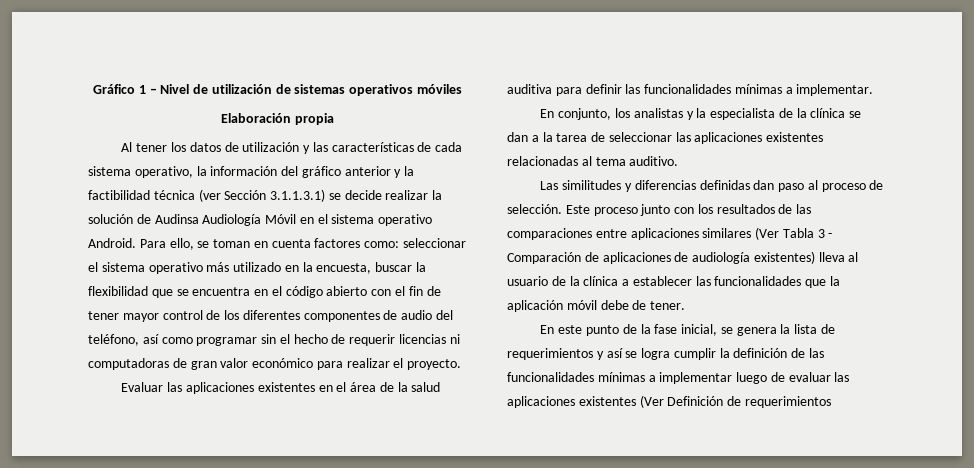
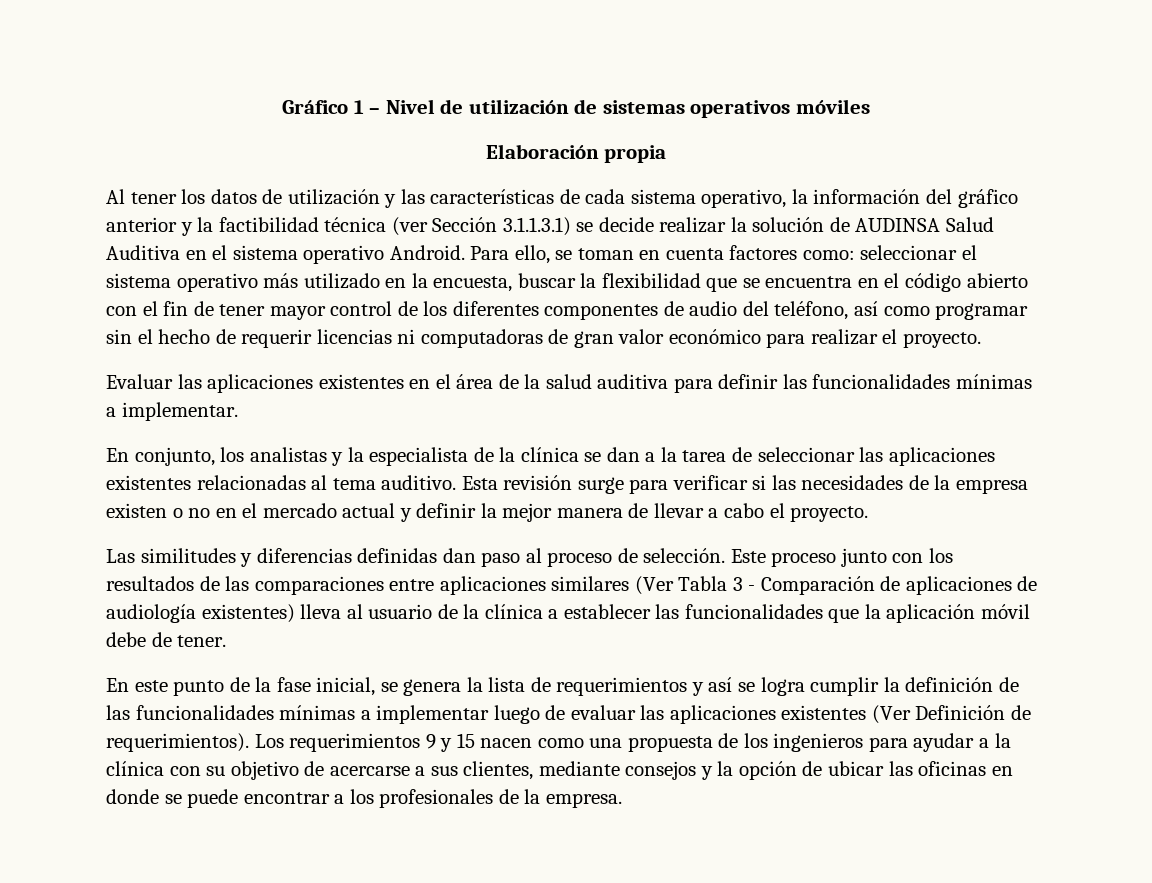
[154,214,297,226] Audinsa Audiología Móvil -> [855,217,995,232] [106,245,180,260] AUDINSA Salud Auditiva
(679, 161) none -> [461,475,1029,494] [106,503,869,522] Esta revisión surge para verificar si las necesidades de la empresa existen o no en el mercado actual y definir la mejor manera de llevar a cabo el proyecto.
[744,396,831,408] requerimientos -> [106,733,1011,752] [106,761,1013,780] [106,789,622,808] requerimientos). Los requerimientos 9 y 15 nacen como una propuesta de los ingenieros para ayudar a la clínica con su objetivo de acercarse a sus clientes, mediante consejos y la opción de ubicar las oficinas en donde se puede encontrar a los profesionales de la empresa.

